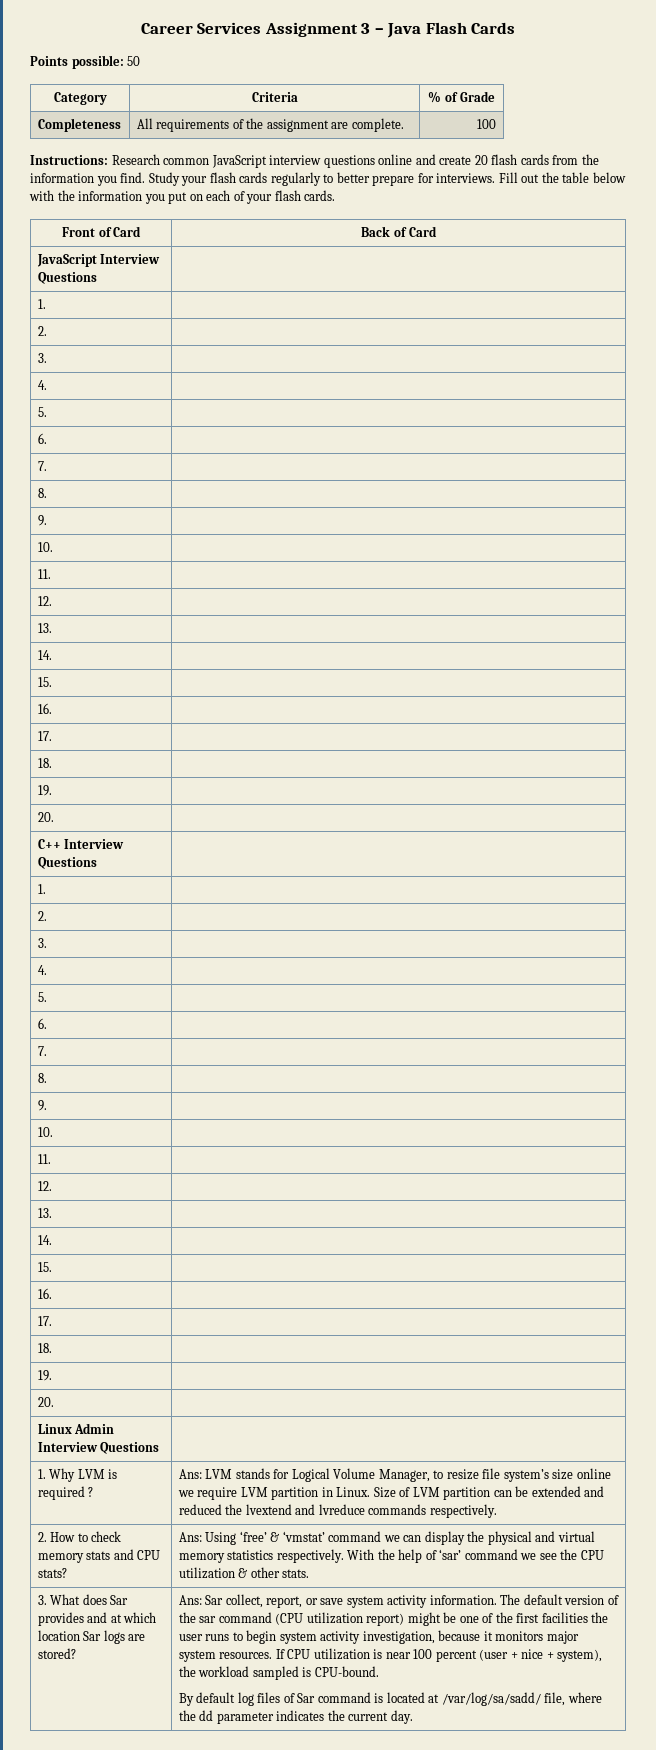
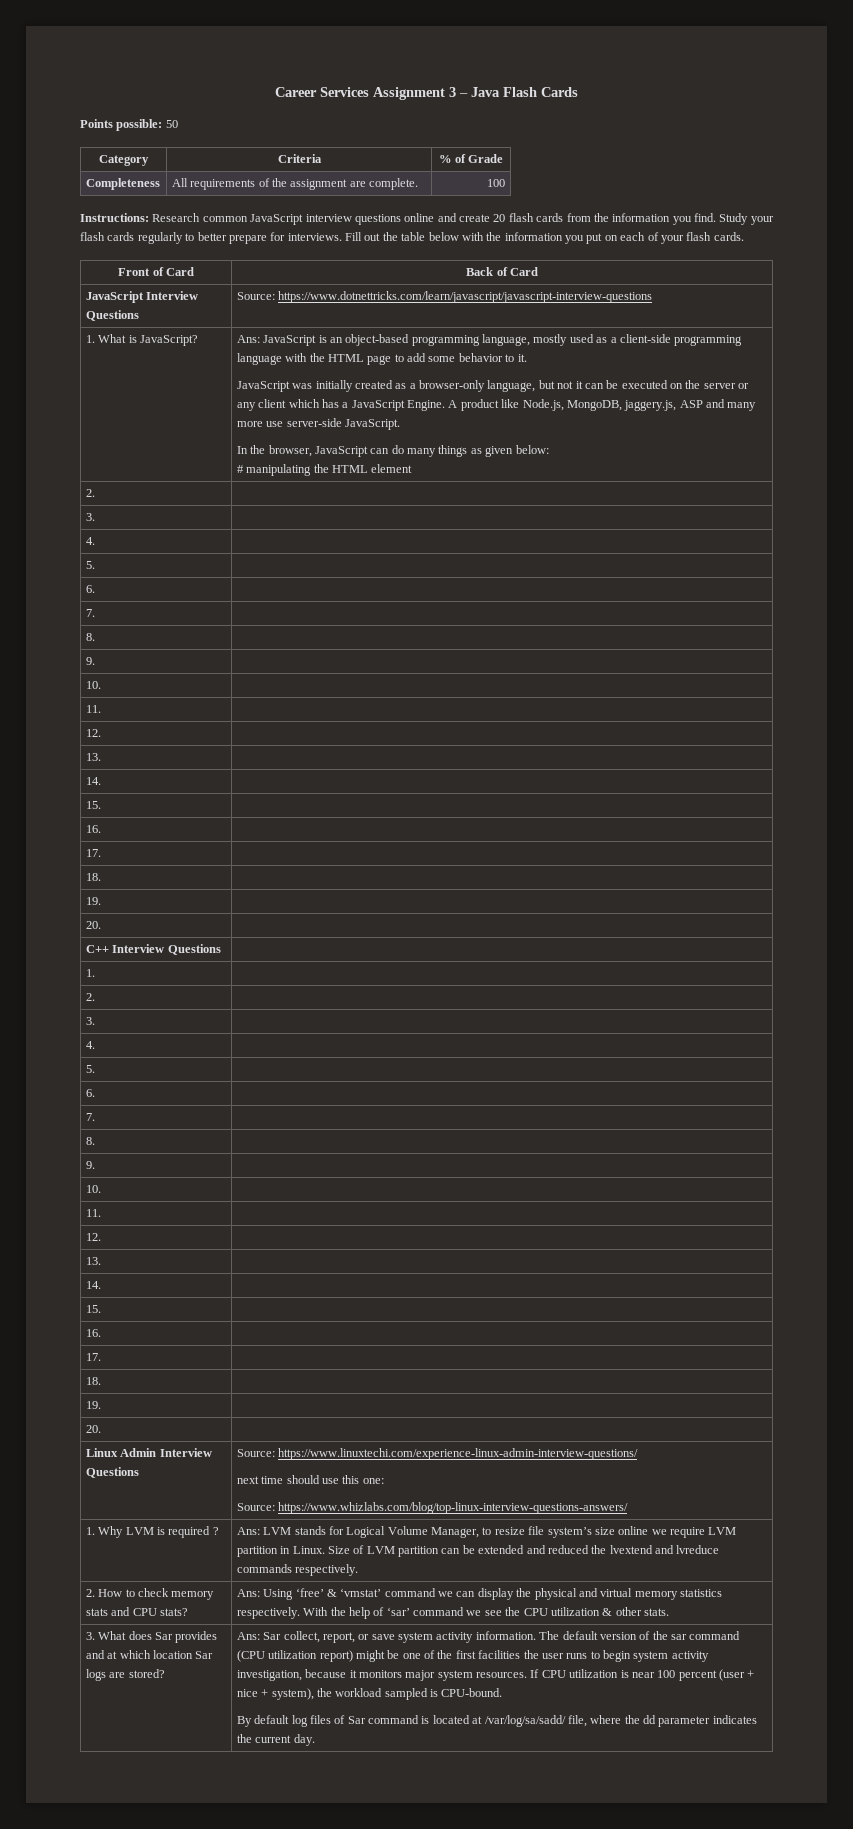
[37,299,46,309] // 1. | -> [236,291,653,303] [85,334,198,346] [236,334,743,346] [236,353,527,365] [236,380,750,392] [236,399,757,411] [236,418,400,430] [236,445,549,457] [236,464,413,476] Source: https://www.dotnettricks.com/learn/javascript/javascript-interview-questions // 1. What is JavaScript? | Ans: JavaScript is an object-based programming language, mostly used as a client-side programming language with the HTML page to add some behavior to it. // JavaScript was initially created as a browser-only language, but not it can be executed on the server or any client which has a JavaScript Engine. A product like Node.js, MongoDB, jaggery.js, ASP and many more use server-side JavaScript. // In the browser, JavaScript can do many things as given below: // # manipulating the HTML element
(160, 1448) none -> [236,1448,639,1460] [236,1475,384,1484] [236,1502,629,1514] Source: https://www.linuxtechi.com/experience-linux-admin-interview-questions/ // next time should use this one: // Source: https://www.whizlabs.com/blog/top-linux-interview-questions-answers/

